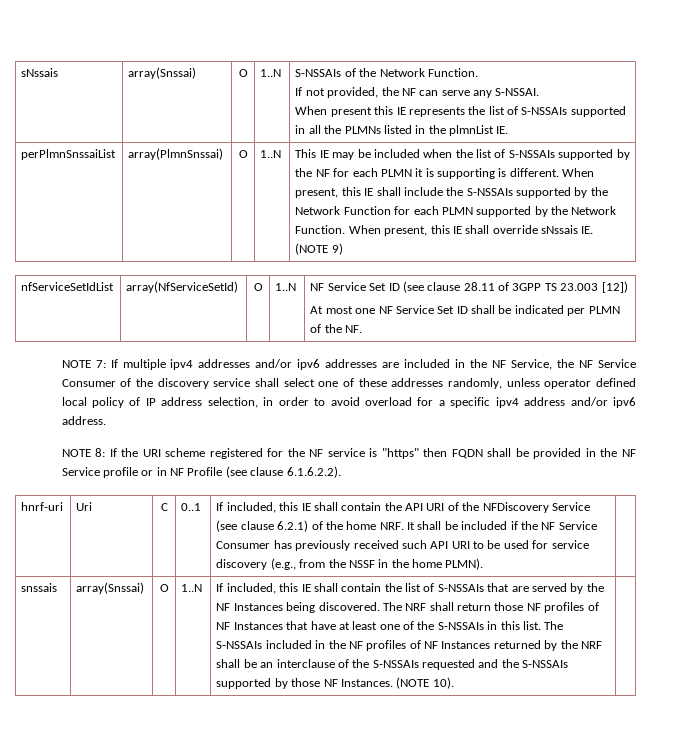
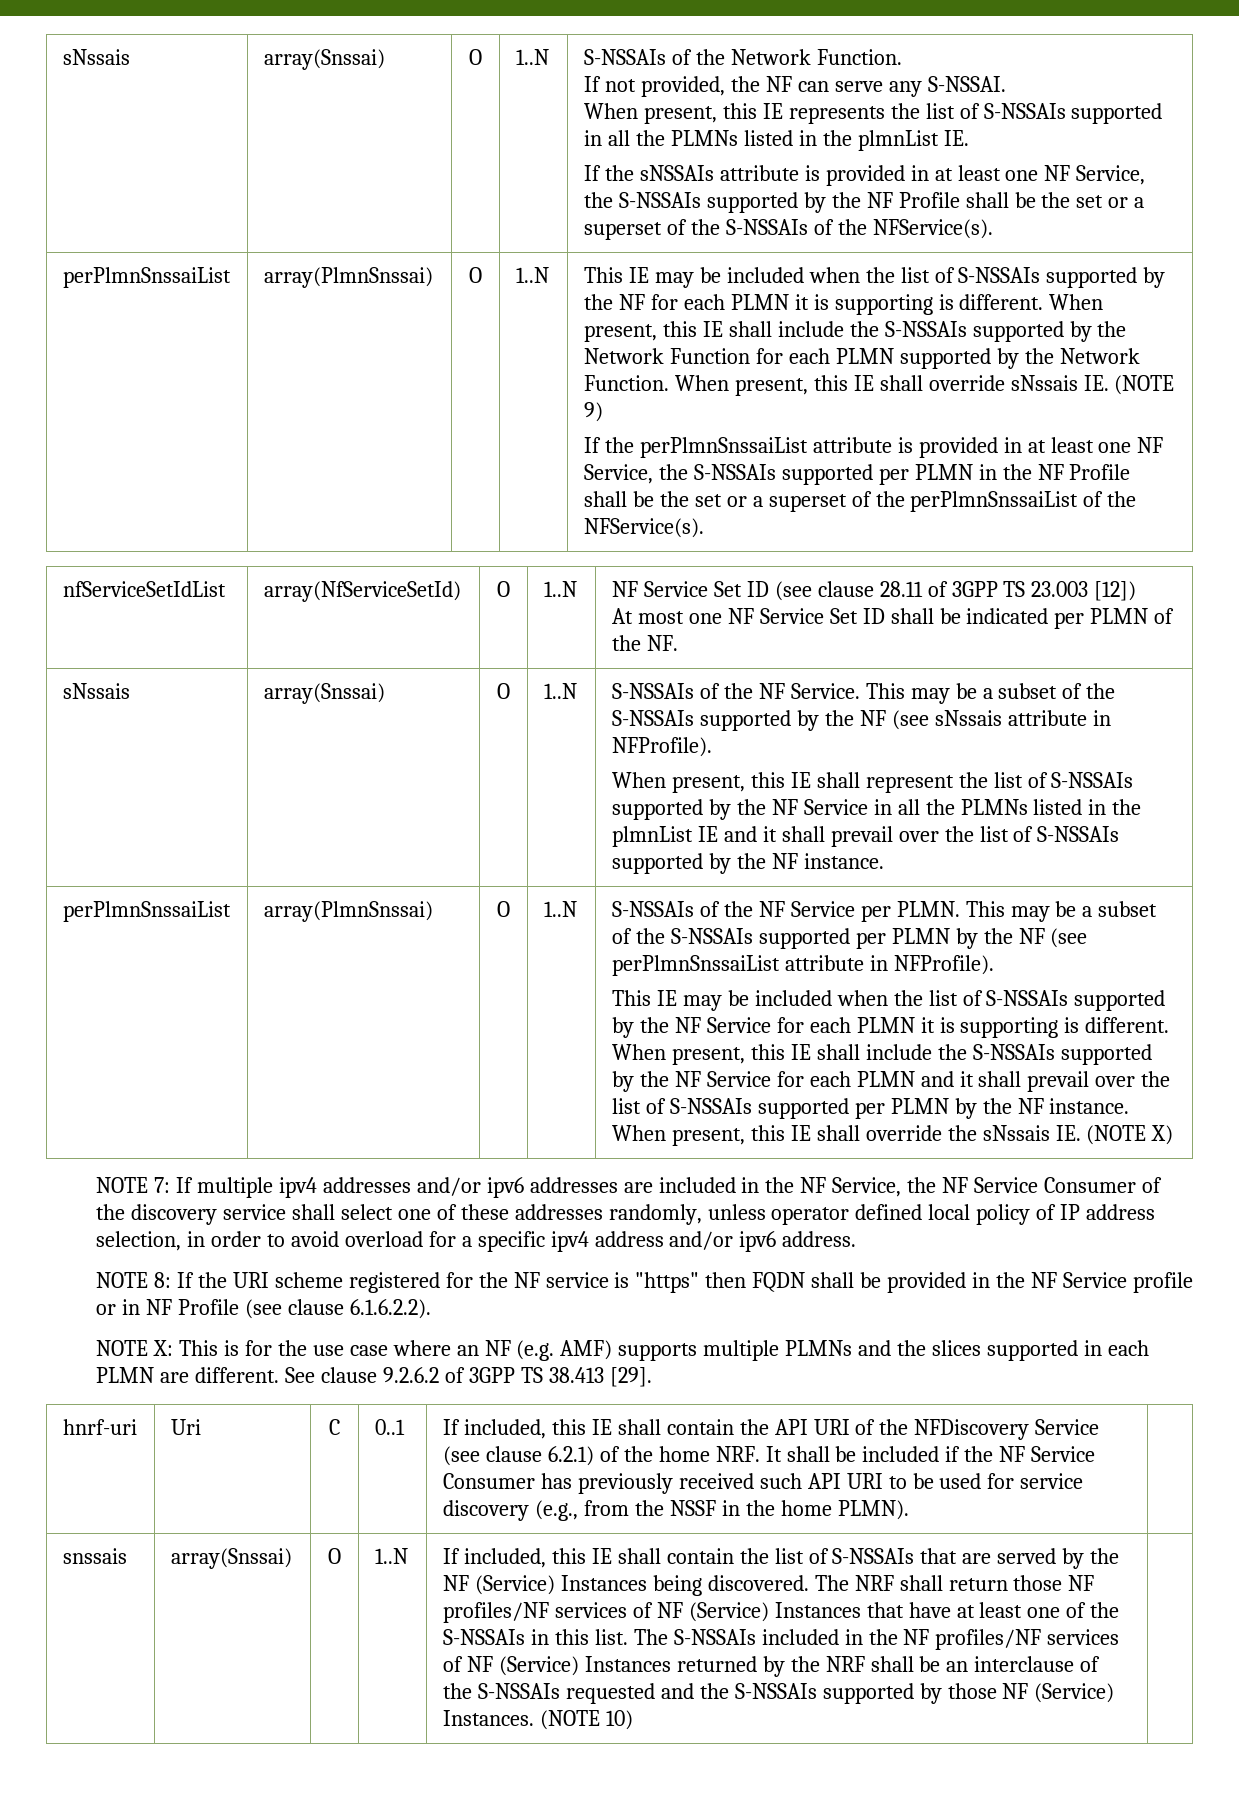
[330,107,372,117] present -> [643,106,717,124] present,
(509, 130) none -> [583,165,1146,186] [583,192,1145,213] [583,219,993,240] // If the sNSSAIs attribute is provided in at least one NF Service, the S-NSSAIs supported by the NF Profile shall be the set or a superset of the S-NSSAIs of the NFService(s).
(343, 249) none -> [583,437,1164,458] [583,464,1131,485] [583,491,1137,512] [583,518,704,538] // If the perPlmnSnssaiList attribute is provided in at least one NF Service, the S-NSSAIs supported per PLMN in the NF Profile shall be the set or a superset of the perPlmnSnssaiList of the NFService(s).
(363, 329) none -> [62,683,130,699] [263,683,385,704] [497,683,510,699] [543,683,577,699] [611,683,1116,704] [611,710,1111,731] [611,737,712,757] [611,772,1134,793] [611,799,1142,820] [611,826,1120,847] [611,853,884,874] [62,901,231,922] [263,901,433,922] [497,901,510,917] [543,901,577,917] [611,901,1158,922] [611,928,1088,949] [611,955,994,976] [611,990,1166,1011] [611,1017,1170,1038] [611,1044,1152,1065] [611,1071,1171,1092] [611,1098,1130,1119] [611,1125,1174,1146] // sNssais | array(Snssai) | O | 1..N | S-NSSAIs of the NF Service. This may be a subset of the S-NSSAIs supported by the NF (see sNssais attribute in NFProfile). // When present, this IE shall represent the list of S-NSSAIs supported by the NF Service in all the PLMNs listed in the plmnList IE and it shall prevail over the list of S-NSSAIs supported by the NF instance. // perPlmnSnssaiList | array(PlmnSnssai) | O | 1..N | S-NSSAIs of the NF Service per PLMN. This may be a subset of the S-NSSAIs supported per PLMN by the NF (see perPlmnSnssaiList attribute in NFProfile). // This IE may be included when the list of S-NSSAIs supported by the NF Service for each PLMN it is supporting is different. When present, this IE shall include the S-NSSAIs supported by the NF Service for each PLMN and it shall prevail over the list of S-NSSAIs supported per PLMN by the NF instance. When present, this IE shall override the sNssais IE. (NOTE X)
(341, 472) none -> [96,1340,1149,1361] [96,1367,652,1387] // NOTE X: This is for the use case where an NF (e.g. AMF) supports multiple PLMNs and the slices supported in each PLMN are different. See clause 9.2.6.2 of 3GPP TS 38.413 [29].
(231, 607) none -> [474,1575,555,1595] (Service)
[544,602,599,613] [216,622,231,630] profiles of NF -> [442,1602,769,1623] profiles/NF services of NF (Service)
[366,640,439,651] profiles of NF -> [935,1629,1120,1650] [442,1656,579,1676] profiles/NF services of NF (Service)
(338, 683) none -> [1034,1683,1115,1703] (Service)
[432,677,454,689] 10). -> [605,1710,633,1730] 10)

